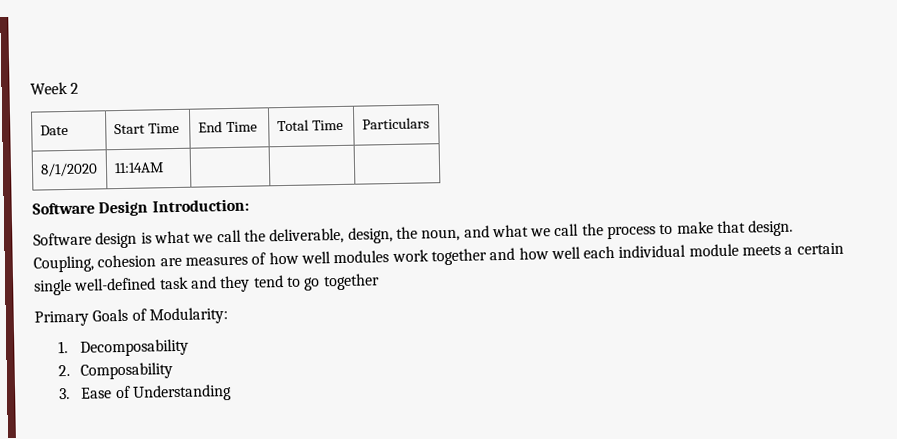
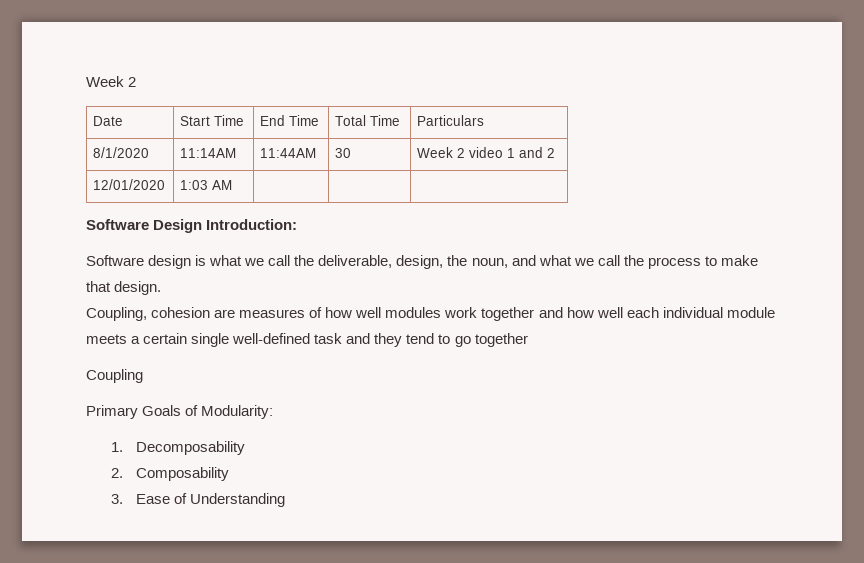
(164, 168) none -> [260,148,317,158] [335,148,352,158] [417,147,556,158] [93,179,166,190] [180,180,233,190] | 11:44AM | 30 | Week 2 video 1 and 2 // 12/01/2020 | 1:03 AM
(380, 282) none -> [86,369,143,383] // Coupling

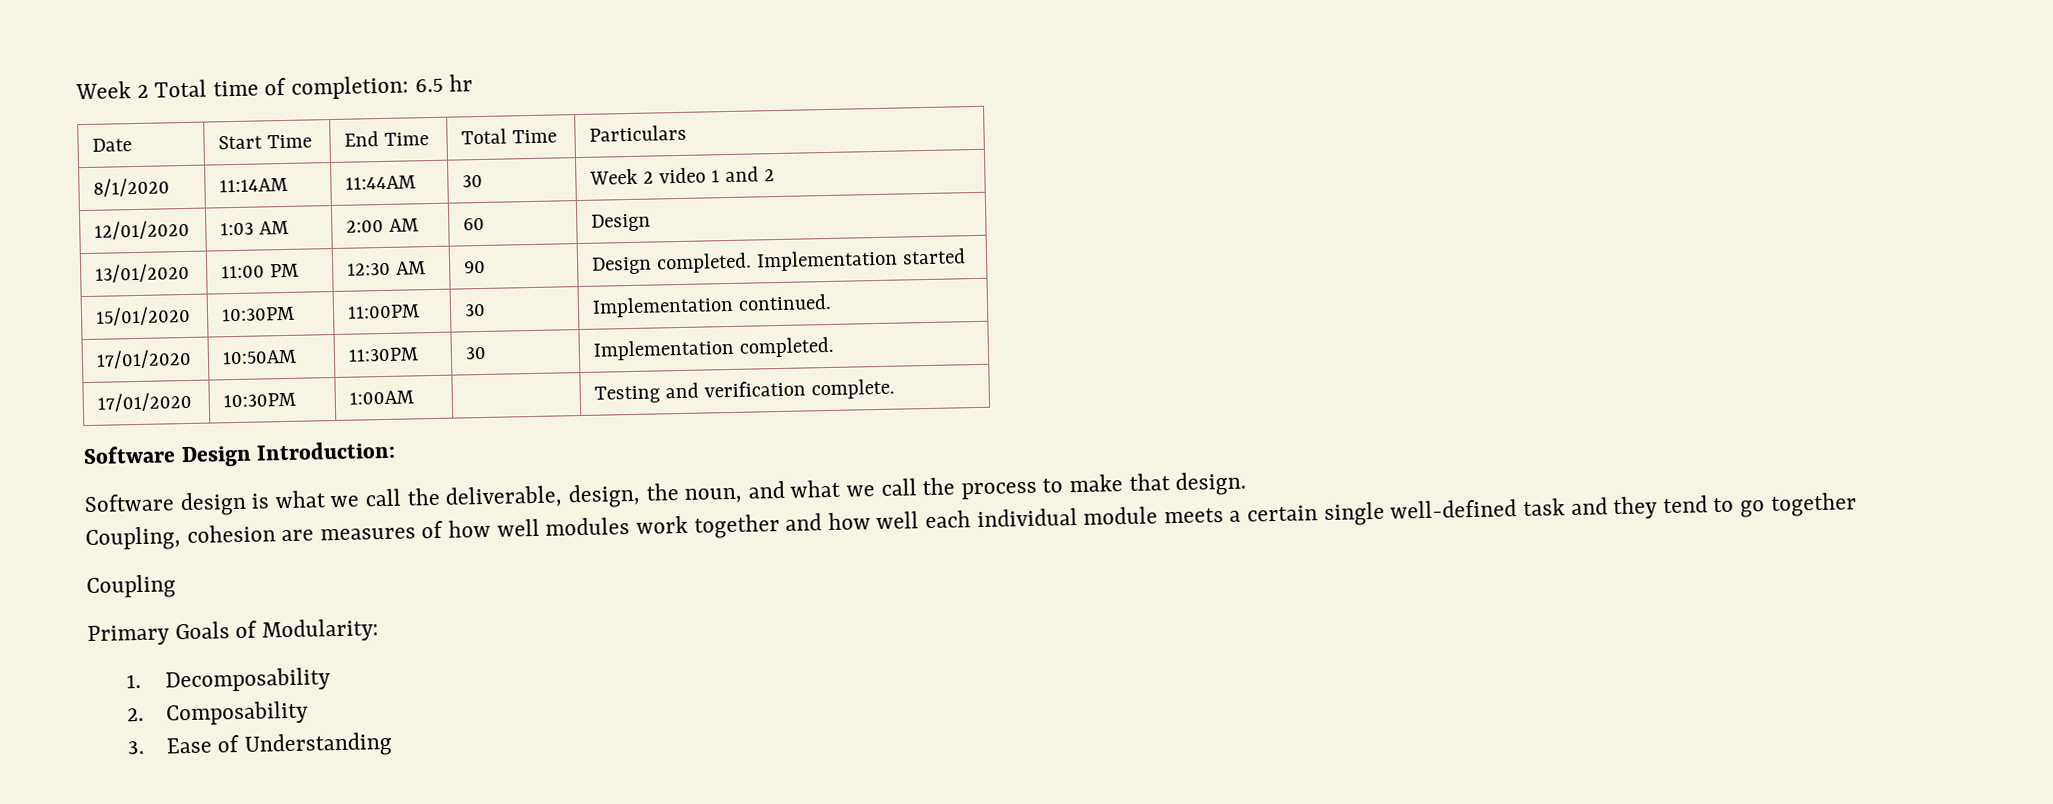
[86,76,137,87] Week 2 -> [75,74,474,100] Week 2 Total time of completion: 6.5 hr
(233, 185) | | -> [346,218,420,233] [463,217,486,231] [591,213,652,232] [95,262,191,283] [221,263,300,279] [347,261,427,276] [464,260,487,274] [591,248,966,275] [95,305,192,326] [221,306,296,322] [347,304,421,319] [464,303,487,317] [592,293,833,318] [96,348,193,369] [222,349,298,365] [348,347,420,362] [465,346,488,360] [593,336,836,361] [97,391,193,412] [223,392,297,408] [349,390,415,405] [594,378,895,404] 2:00 AM | 60 | Design // 13/01/2020 | 11:00 PM | 12:30 AM | 90 | Design completed. Implementation started // 15/01/2020 | 10:30PM | 11:00PM | 30 | Implementation continued. // 17/01/2020 | 10:50AM | 11:30PM | 30 | Implementation completed. // 17/01/2020 | 10:30PM | 1:00AM | | Testing and verification complete.

